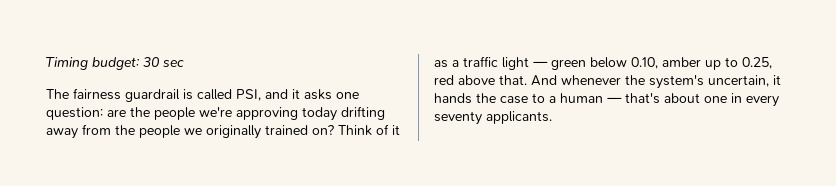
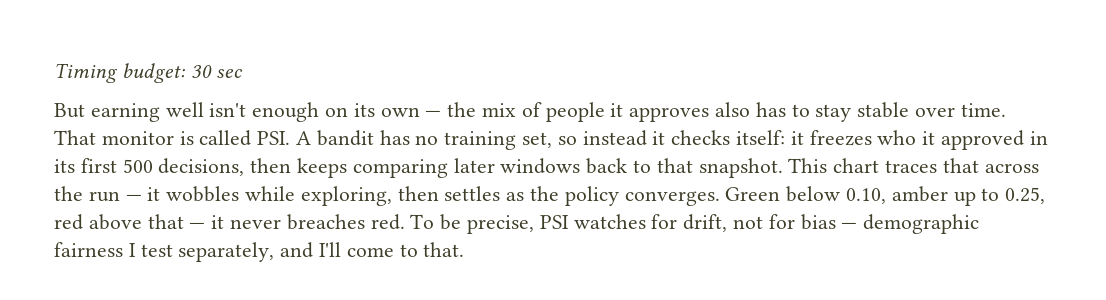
[46,88,359,102] [46,106,385,121] [46,124,400,139] [434,56,586,70] The fairness guardrail is called PSI, and it asks one question: are the people we're approving today drifting away from the people we originally trained on? Think of it as a traffic light — green -> [54,102,1006,122] [54,130,1048,150] [54,158,1039,178] [54,186,781,206] But earning well isn't enough on its own — the mix of people it approves also has to stay stable over time. That monitor is called PSI. A bandit has no training set, so instead it checks itself: it freezes who it approved in its first 500 decisions, then keeps comparing later windows back to that snapshot. This chart traces that across the run — it wobbles while exploring, then settles as the policy converges. Green
[499,75,781,89] [434,93,779,107] [434,111,552,125] that. And whenever the system's uncertain, it hands the case to a human — that's about one in every seventy applicants. -> [147,214,980,234] [54,242,465,262] that — it never breaches red. To be precise, PSI watches for drift, not for bias — demographic fairness I test separately, and I'll come to that.

